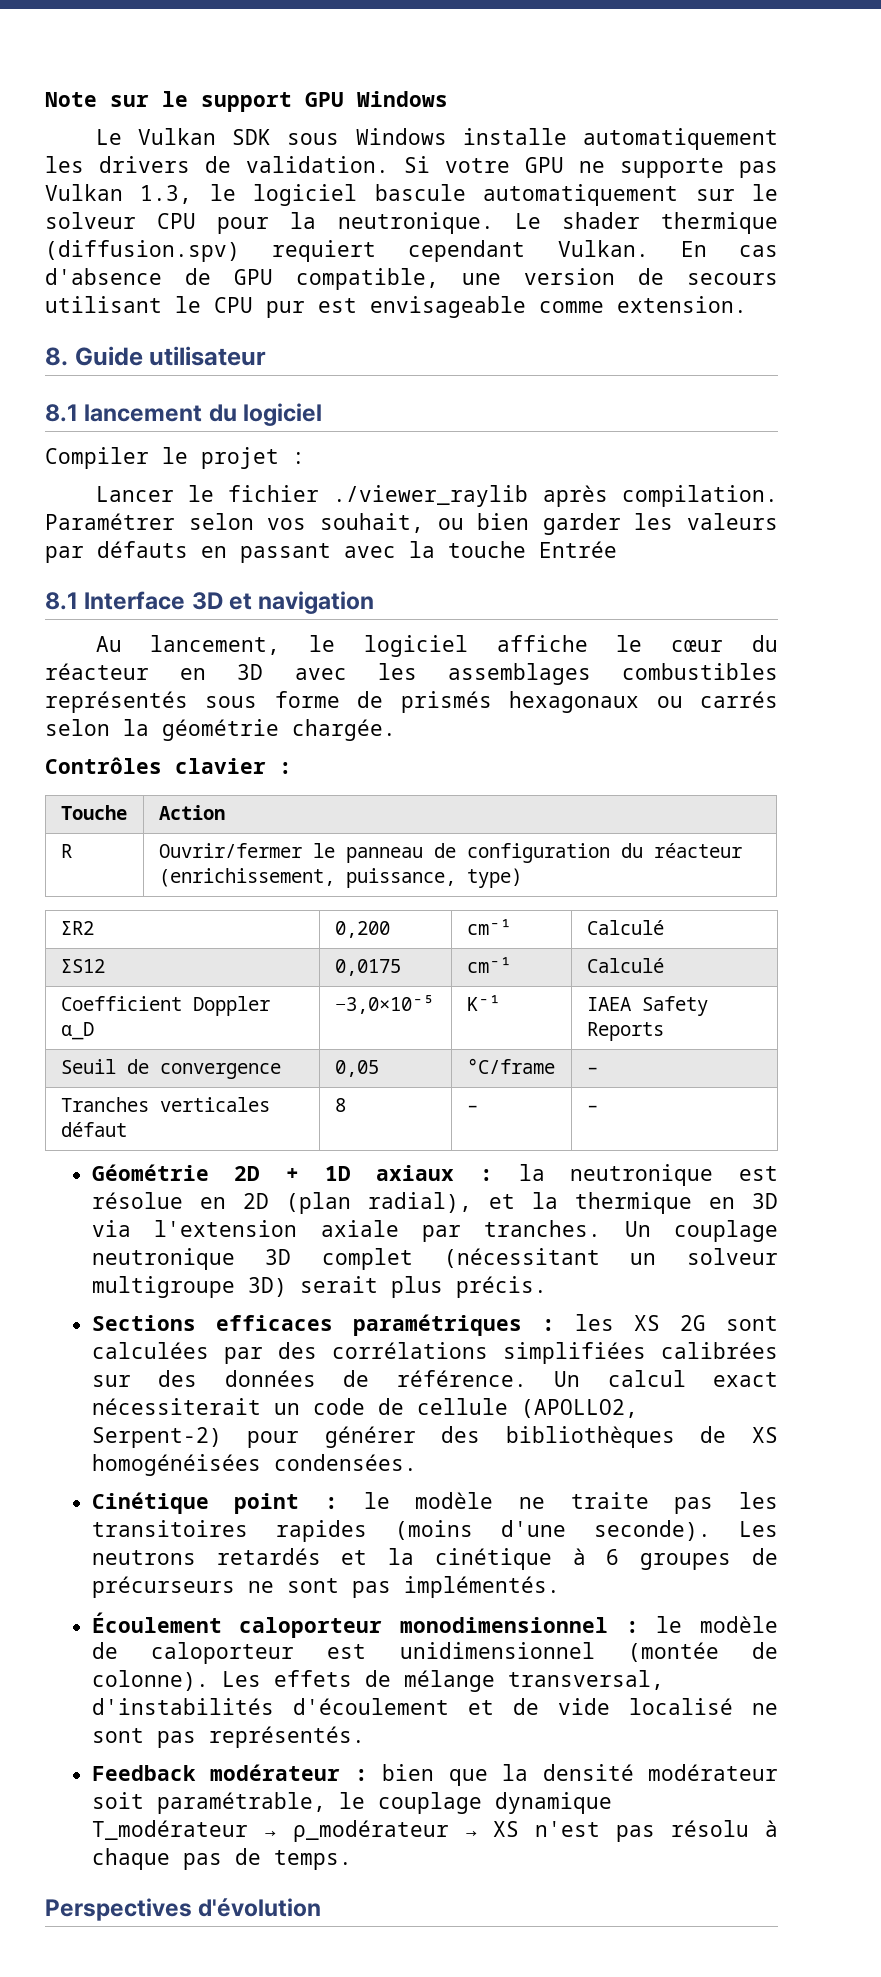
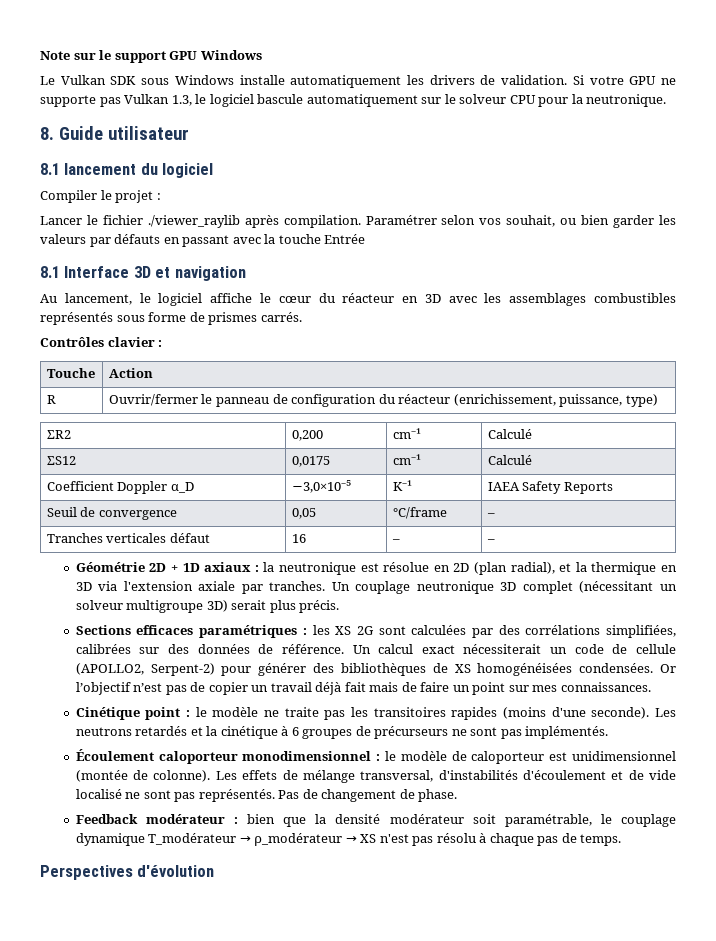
[514,212,778,234] [45,240,779,262] [45,268,778,290] [45,296,747,318] Le shader thermique (diffusion.spv) requiert cependant Vulkan. En cas d'absence de GPU compatible, une version de secours utilisant le CPU pur est envisageable comme extension. -> (667, 100) none
[400,691,779,713] [45,719,396,741] prismés hexagonaux ou carrés selon la géométrie chargée. -> [208,312,302,325] prismes carrés.
[334,1098,346,1112] 8 -> [291,534,306,543] 16
[502,1342,646,1364] simplifiées -> [606,625,677,638] simplifiées,
(417, 1462) none -> [660,664,676,673] [75,682,651,695] Or l’objectif n’est pas de copier un travail déjà fait mais de faire un point sur mes connaissances.
(365, 1737) none -> [278,789,458,802] Pas de changement de phase.

